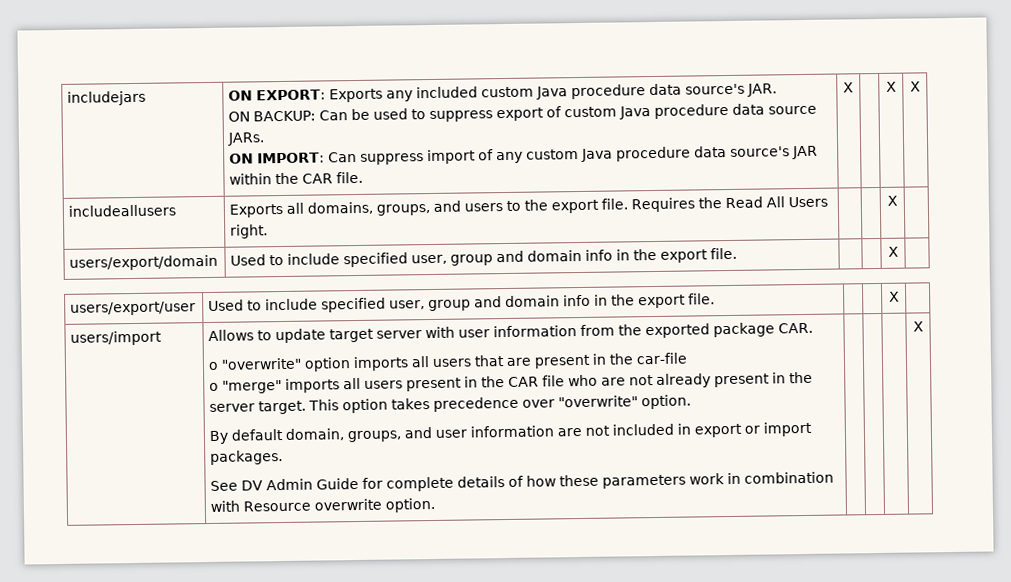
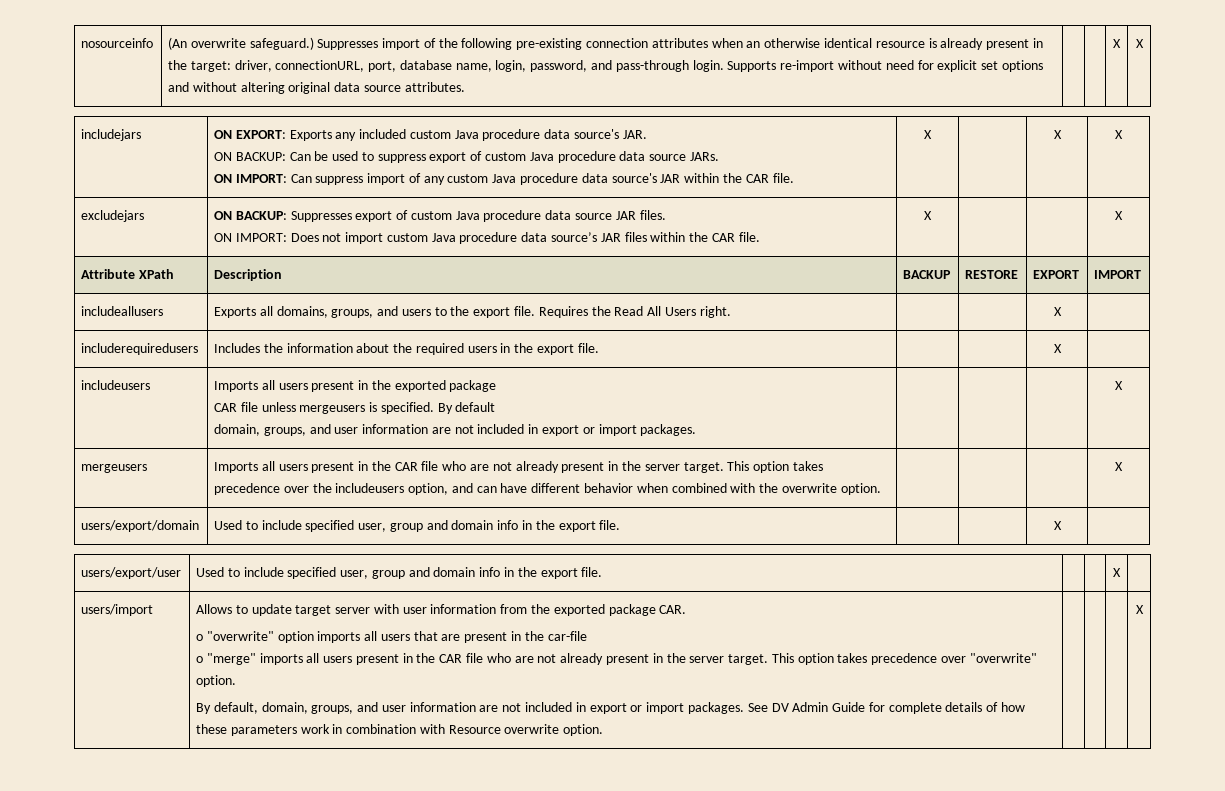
(67, 98) none -> [81,38,154,48] [168,37,1043,50] [168,60,1043,72] [168,82,465,94] [1113,39,1121,48] [1135,39,1144,48] nosourceinfo | (An overwrite safeguard.) Suppresses import of the following pre-existing connection attributes when an otherwise identical resource is already present in the target: driver, connectionURL, port, database name, login, password, and pass-through login. Supports re-import without need for explicit set options and without altering original data source attributes. | | | X | X //
(921, 86) none -> [81,210,145,222] [214,210,666,222] [214,232,760,244] [924,211,932,220] [1115,211,1123,220] [81,269,174,279] [214,269,283,281] [903,270,952,279] [965,270,1019,279] [1033,270,1080,279] [1094,270,1142,279] // excludejars | ON BACKUP: Suppresses export of custom Java procedure data source JAR files. // ON IMPORT: Does not import custom Java procedure data source’s JAR files within the CAR file. | X | | | X // Attribute XPath | Description | BACKUP | RESTORE | EXPORT | IMPORT
(898, 200) none -> [81,343,199,355] [214,343,599,355] [1053,344,1062,353] [81,380,151,390] [214,380,497,392] [214,402,496,414] [214,424,697,436] [1115,381,1123,390] [81,464,148,473] [214,461,823,473] [214,483,881,495] [1115,462,1123,471] // includerequiredusers | Includes the information about the required users in the export file. | | | X | // includeusers | Imports all users present in the exported package // CAR file unless mergeusers is specified. By default // domain, groups, and user information are not included in export or import packages. | | | | X // mergeusers | Imports all users present in the CAR file who are not already present in the server target. This option takes precedence over the includeusers option, and can have different behavior when combined with the overwrite option. | | | | X
[231,428,284,441] default -> [213,702,258,714] default,
(284, 457) // -> (744, 708) none

